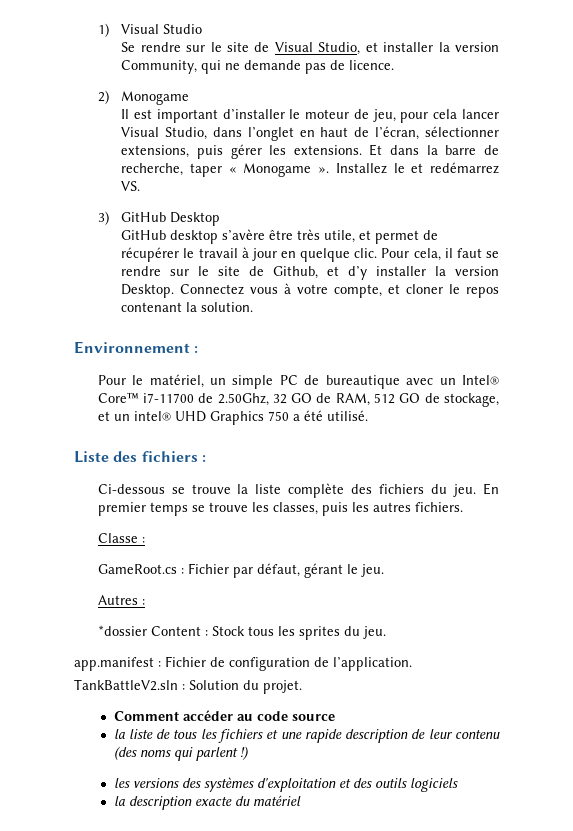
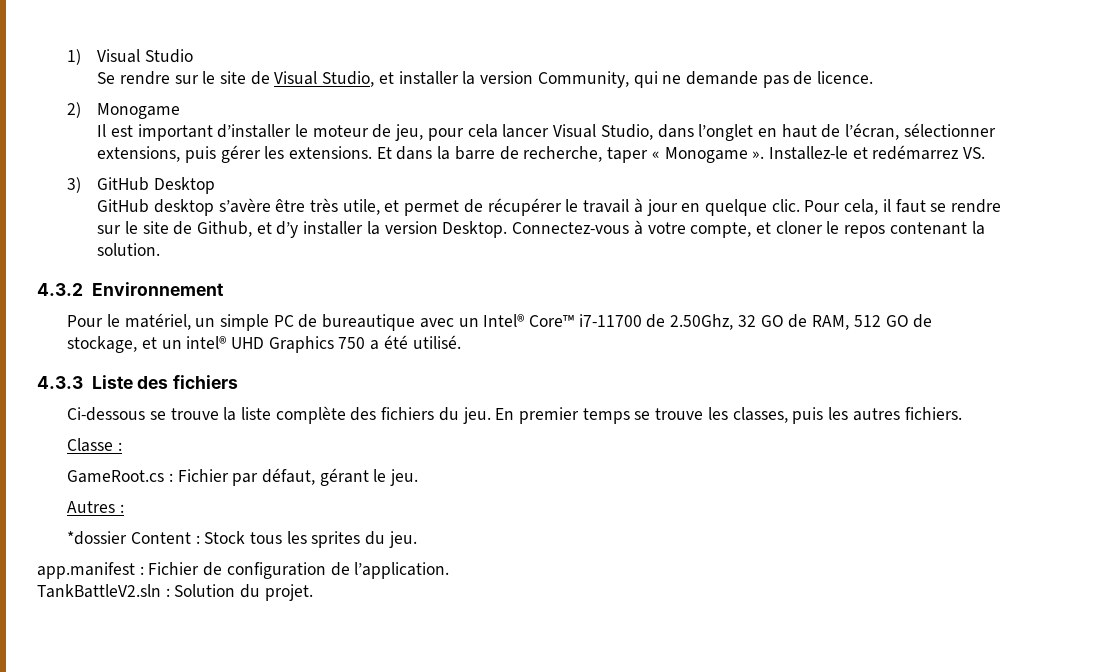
[335,163,405,174] Installez le -> [768,146,848,160] Installez-le
[180,284,279,295] Connectez vous -> [512,222,630,234] Connectez-vous
(254, 307) none -> [37,283,83,296] 4.3.2
[194,346,199,353] : -> (224, 289) none
(368, 415) none -> [37,376,83,389] 4.3.3
[201,455,206,462] : -> (239, 382) none
[113,710,335,721] [113,729,501,743] [113,746,249,761] [113,777,458,792] [113,795,301,810] // Comment accéder au code source // la liste de tous les fichiers et une rapide description de leur contenu (des noms qui parlent !) // les versions des systèmes d'exploitation et des outils logiciels // la description exacte du matériel -> (313, 592) none

